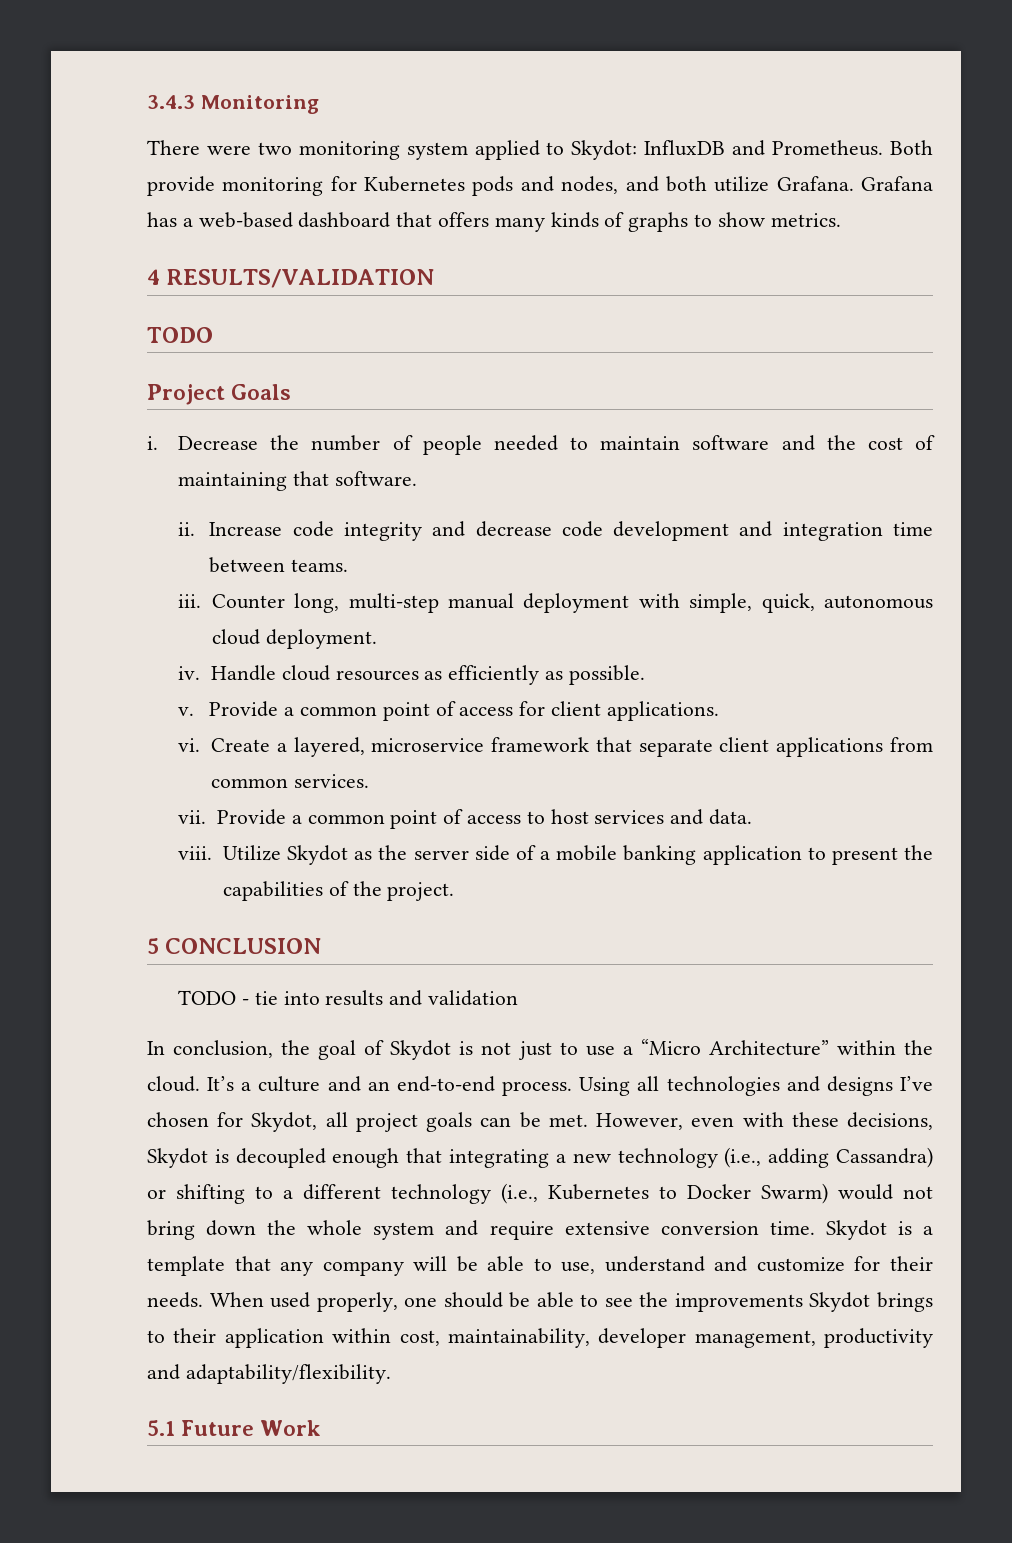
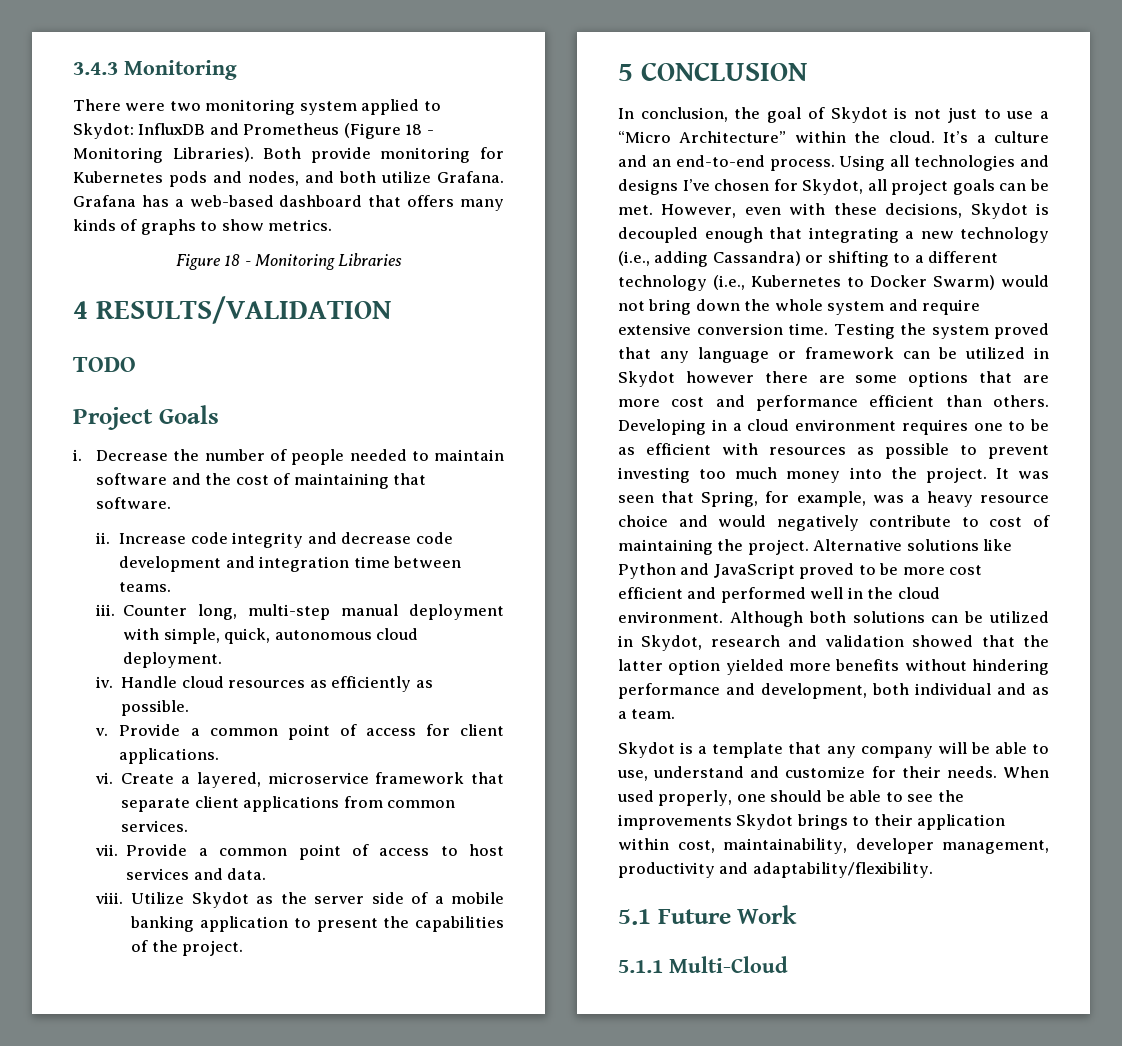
[772,140,884,156] Prometheus. -> [243,123,434,139] [73,147,254,163] Prometheus (Figure 18 - Monitoring Libraries).
(841, 220) none -> [175,253,403,270] // Figure 18 - Monitoring Libraries
[178,990,519,1006] // TODO - tie into results and validation -> (807, 71) none
(815, 1228) none -> [833,323,1049,339] [618,347,1049,363] [618,371,1049,387] [618,395,1049,411] [618,419,1049,435] [618,443,1049,459] [618,467,1049,483] [618,491,1049,507] [618,515,1050,531] [618,539,1013,555] [618,563,983,579] [618,587,940,603] [618,611,1049,627] [618,635,1049,651] [618,659,1049,675] [618,683,1049,699] [618,709,676,719] Testing the system proved that any language or framework can be utilized in Skydot however there are some options that are more cost and performance efficient than others. Developing in a cloud environment requires one to be as efficient with resources as possible to prevent investing too much money into the project. It was seen that Spring, for example, was a heavy resource choice and would negatively contribute to cost of maintaining the project. Alternative solutions like Python and JavaScript proved to be more cost efficient and performed well in the cloud environment. Although both solutions can be utilized in Skydot, research and validation showed that the latter option yielded more benefits without hindering performance and development, both individual and as a team. //
(322, 1428) none -> [618,956,788,973] // 5.1.1 Multi-Cloud

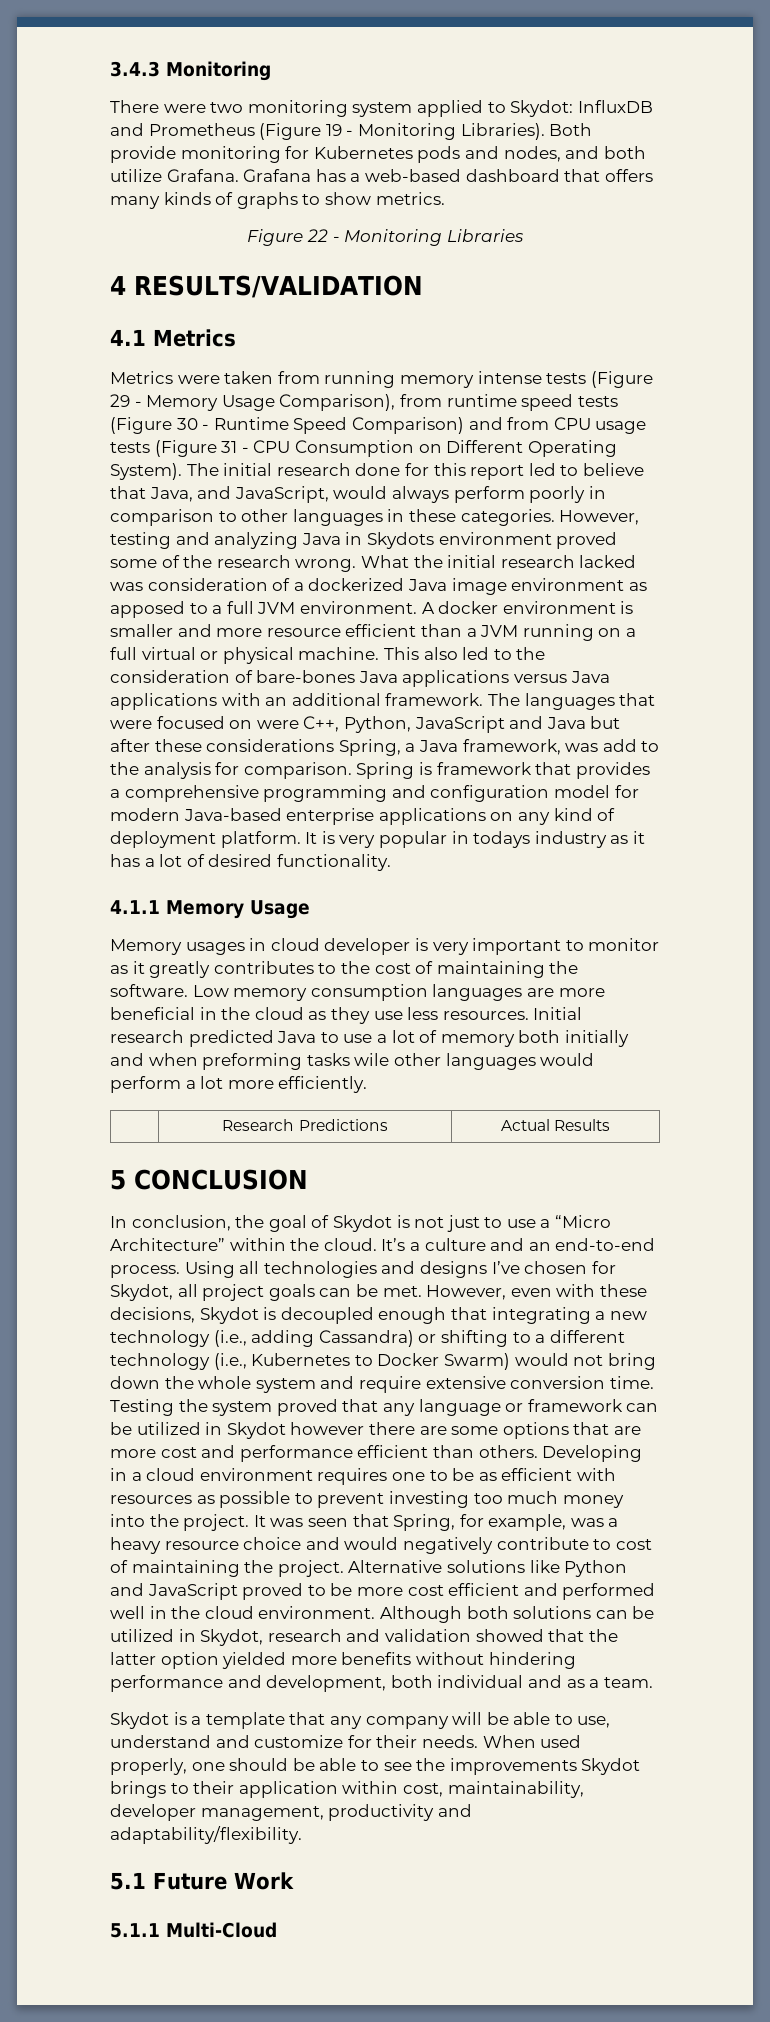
[405,124,423,135] 18 -> [325,124,342,136] 19
[224,254,241,266] 18 -> [306,229,328,242] 22
[73,357,136,372] [73,405,219,430] [73,449,504,465] [96,473,201,485] TODO // Project Goals // i. Decrease the number of people needed to maintain software and -> [110,329,236,347] [110,371,653,388] [110,394,618,411] [110,417,647,434] [110,440,617,457] [110,463,644,480] [110,486,606,503] [110,509,640,526] [110,532,618,549] [110,555,637,572] [110,578,647,595] [110,601,634,618] [110,624,636,641] [110,647,546,664] [110,670,610,687] [110,693,656,710] [110,716,621,733] [110,739,660,756] [110,762,650,779] [110,785,639,802] [110,808,616,825] [110,831,645,848] [110,854,391,871] [110,900,310,919] [110,938,660,955] [110,961,337,978] 4.1 Metrics // Metrics were taken from running memory intense tests (Figure 29 - Memory Usage Comparison), from runtime speed tests (Figure 30 - Runtime Speed Comparison) and from CPU usage tests (Figure 31 - CPU Consumption on Different Operating System). The initial research done for this report led to believe that Java, and JavaScript, would always perform poorly in comparison to other languages in these categories. However, testing and analyzing Java in Skydots environment proved some of the research wrong. What the initial research lacked was consideration of a dockerized Java image environment as apposed to a full JVM environment. A docker environment is smaller and more resource efficient than a JVM running on a full virtual or physical machine. This also led to the consideration of bare-bones Java applications versus Java applications with an additional framework. The languages that were focused on were C++, Python, JavaScript and Java but after these considerations Spring, a Java framework, was add to the analysis for comparison. Spring is framework that provides a comprehensive programming and configuration model for modern Java-based enterprise applications on any kind of deployment platform. It is very popular in todays industry as it has a lot of desired functionality. // 4.1.1 Memory Usage // Memory usages in cloud developer is very important to monitor as it greatly contributes to
[392,473,426,485] that -> [549,961,579,974] the
[96,532,453,548] [119,556,462,572] [119,582,172,592] [96,604,504,620] [123,628,419,644] [123,652,223,668] [96,676,433,692] [121,700,190,716] [95,724,505,740] [119,748,220,764] [95,772,504,788] [121,796,456,812] [121,820,189,832] [95,844,505,860] [126,868,267,880] [95,892,504,908] [130,916,504,932] [131,940,244,956] // ii. Increase code integrity and decrease code development and integration time between teams. // iii. Counter long, multi-step manual deployment with simple, quick, autonomous cloud deployment. // iv. Handle cloud resources as efficiently as possible. // v. Provide a common point of access for client applications. // vi. Create a layered, microservice framework that separate client applications from common services. // vii. Provide a common point of access to host services and data. // viii. Utilize Skydot as the server side of a mobile banking application to present the capabilities of the project. -> [192,984,605,1001] [110,1007,583,1024] [110,1030,629,1047] [110,1053,595,1070] [110,1076,368,1093] [222,1119,388,1131] [500,1119,611,1131] Low memory consumption languages are more beneficial in the cloud as they use less resources. Initial research predicted Java to use a lot of memory both initially and when preforming tasks wile other languages would perform a lot more efficiently. // | Research Predictions | Actual Results

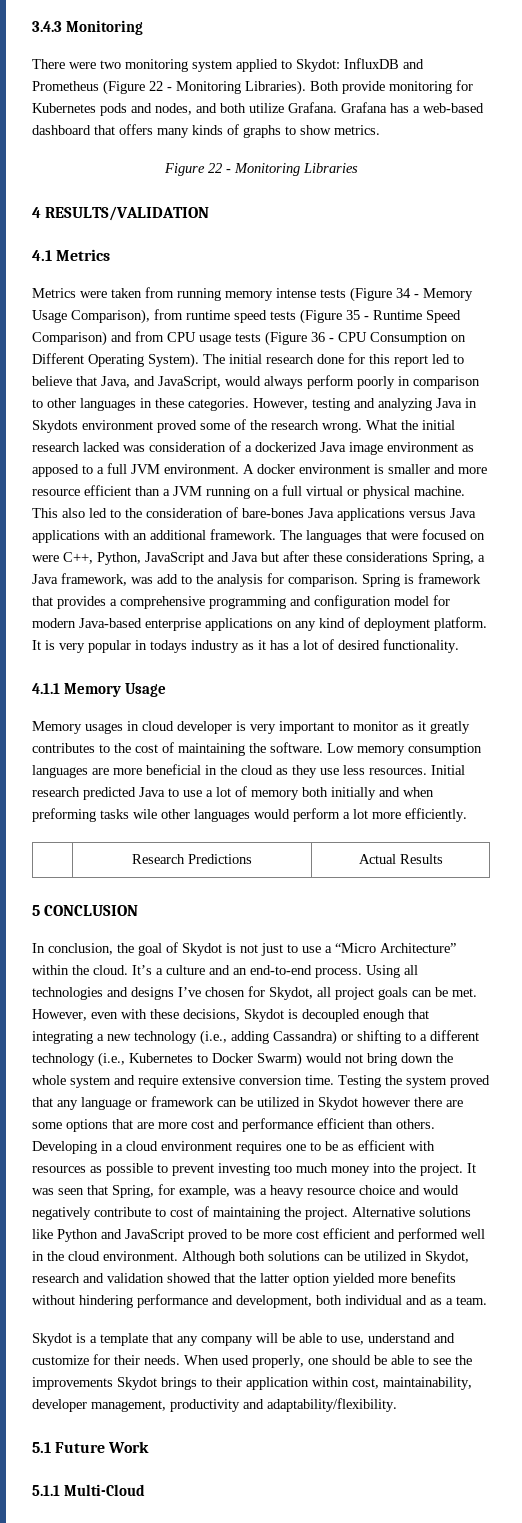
[325,124,342,136] 19 -> [149,81,163,91] 22
[110,394,130,407] 29 -> [396,288,411,298] 34
[176,418,198,430] 30 -> [346,310,360,320] 35
[221,441,238,453] 31 -> [311,332,325,342] 36

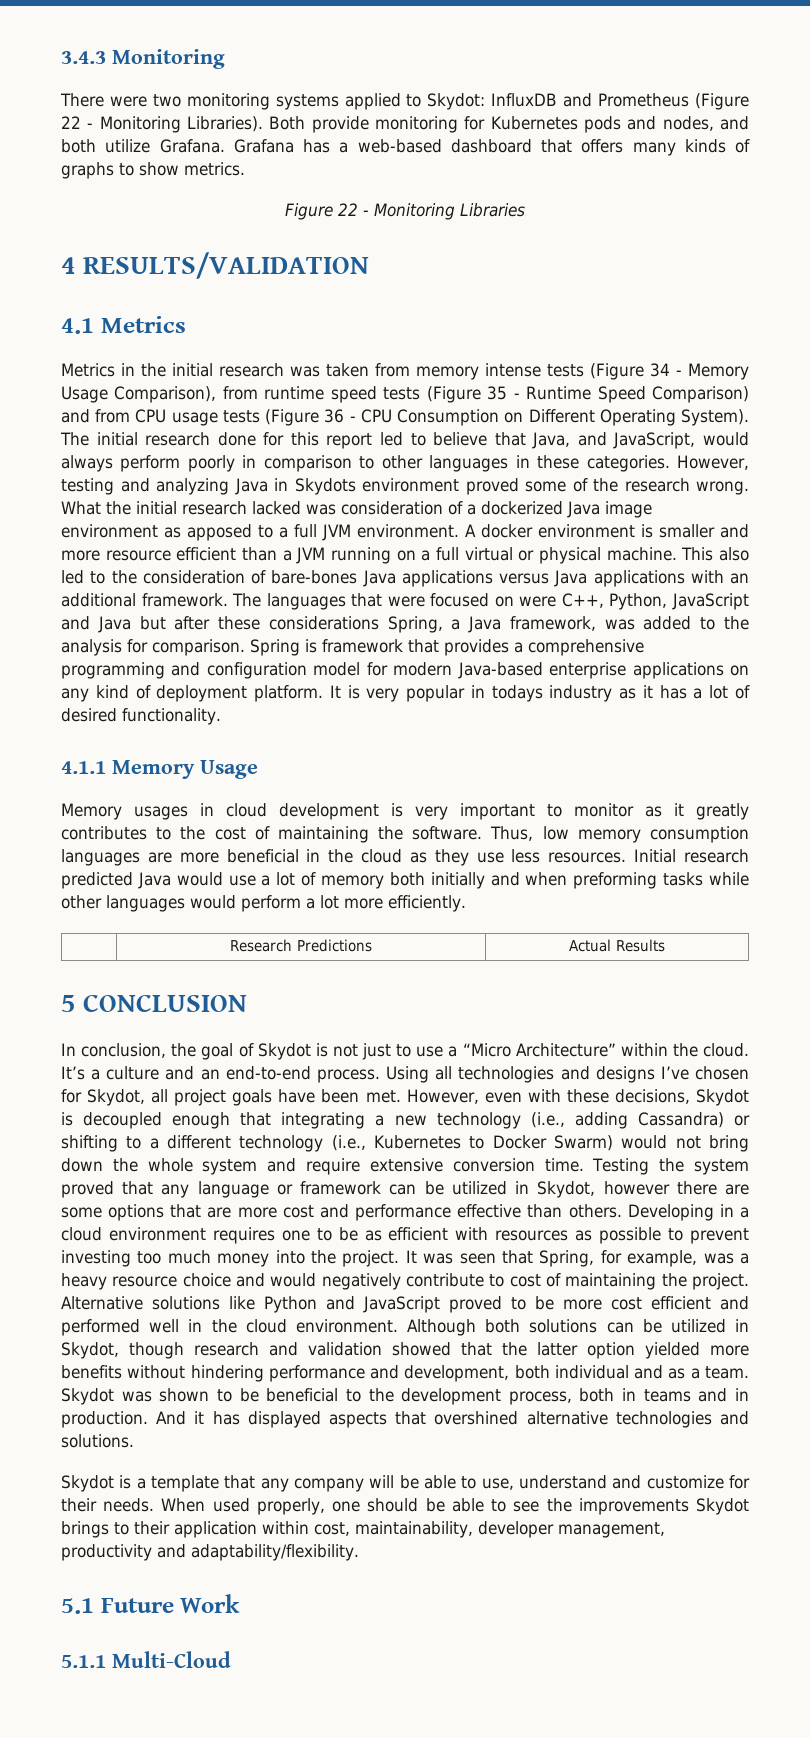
[192,60,233,72] system -> [275,94,339,110] systems
[80,291,107,298] were -> [121,363,321,377] in the initial research was
[177,288,221,301] running -> (411, 370) none
[157,574,178,584] add -> [643,616,692,630] added
[177,721,232,734] developer -> [279,803,379,820] development
[327,743,354,753] Low -> [490,826,569,841] Thus, low
[168,788,179,797] to -> [176,872,223,886] would
[133,809,157,819] wile -> [709,872,749,886] while
[412,987,448,997] can be -> [278,1089,360,1103] have been
[318,1097,358,1110] Skydot -> [537,1181,596,1198] Skydot,
[317,1118,364,1129] efficient -> [457,1204,522,1218] effective
(469, 1257) none -> [129,1342,184,1359] though
(487, 1300) none -> [61,1388,749,1405] [61,1411,749,1428] [61,1434,134,1448] Skydot was shown to be beneficial to the development process, both in teams and in production. And it has displayed aspects that overshined alternative technologies and solutions.

